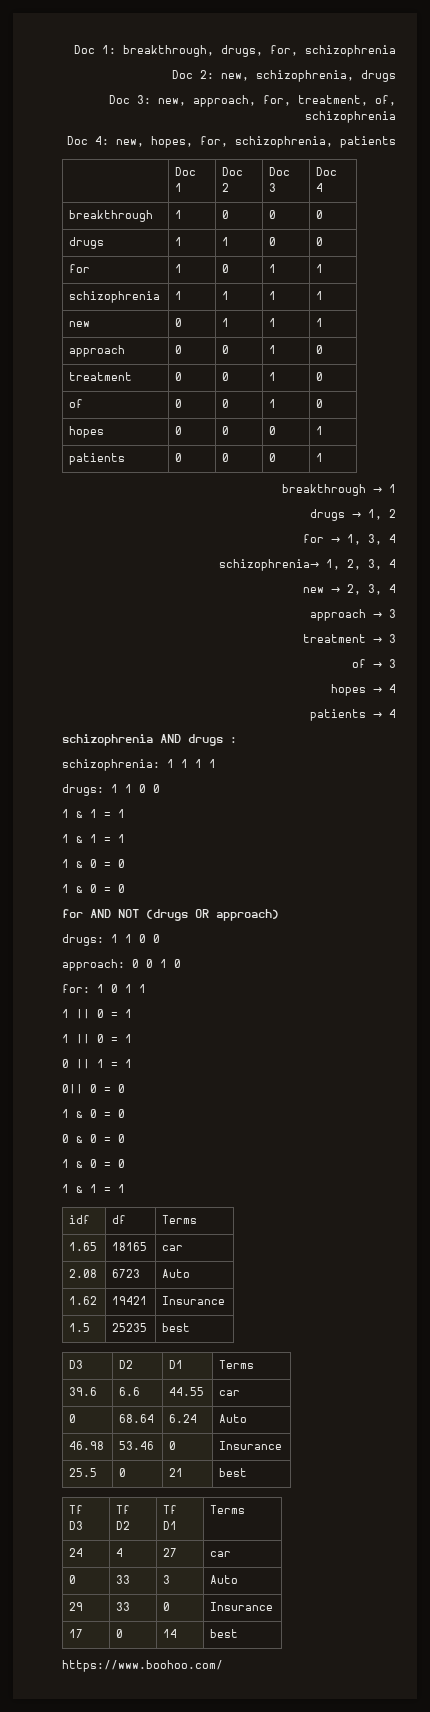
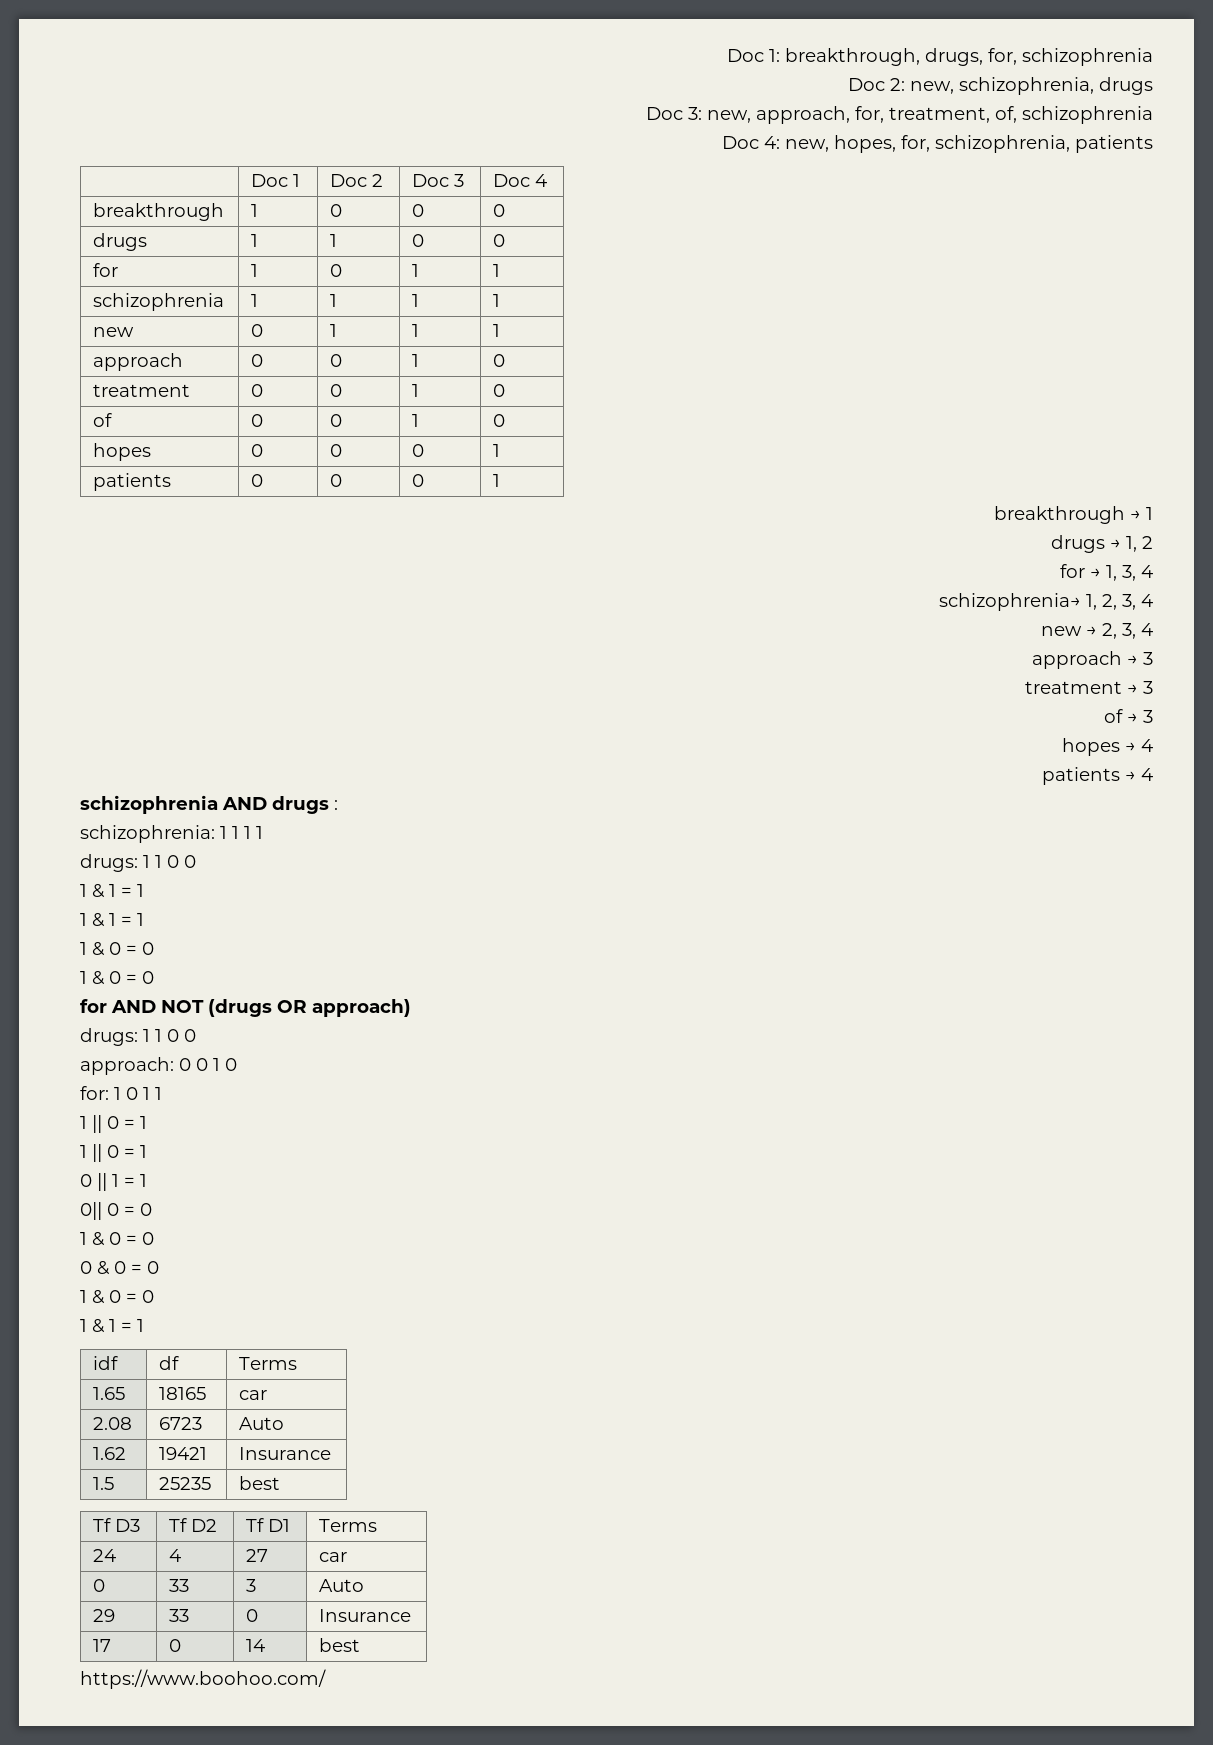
[69,1360,84,1369] [119,1360,134,1369] [169,1360,184,1369] [219,1360,255,1369] [69,1387,98,1396] [119,1387,141,1396] [169,1387,205,1396] [219,1390,241,1396] [69,1414,77,1423] [119,1414,155,1423] [169,1414,198,1423] [219,1414,248,1423] [69,1441,105,1450] [119,1441,155,1450] [169,1441,177,1450] [219,1441,283,1450] [69,1468,98,1477] [119,1468,127,1477] [169,1468,184,1477] [219,1468,248,1477] // D3 | D2 | D1 | Terms // 39.6 | 6.6 | 44.55 | car // 0 | 68.64 | 6.24 | Auto // 46.98 | 53.46 | 0 | Insurance // 25.5 | 0 | 21 | best -> (281, 1483) none

